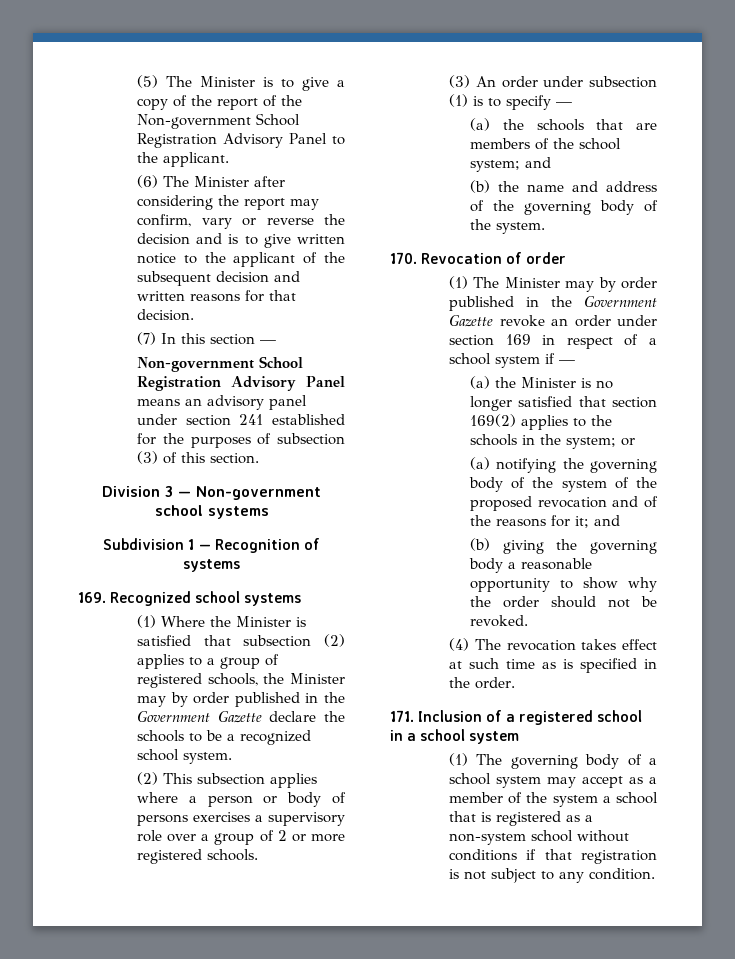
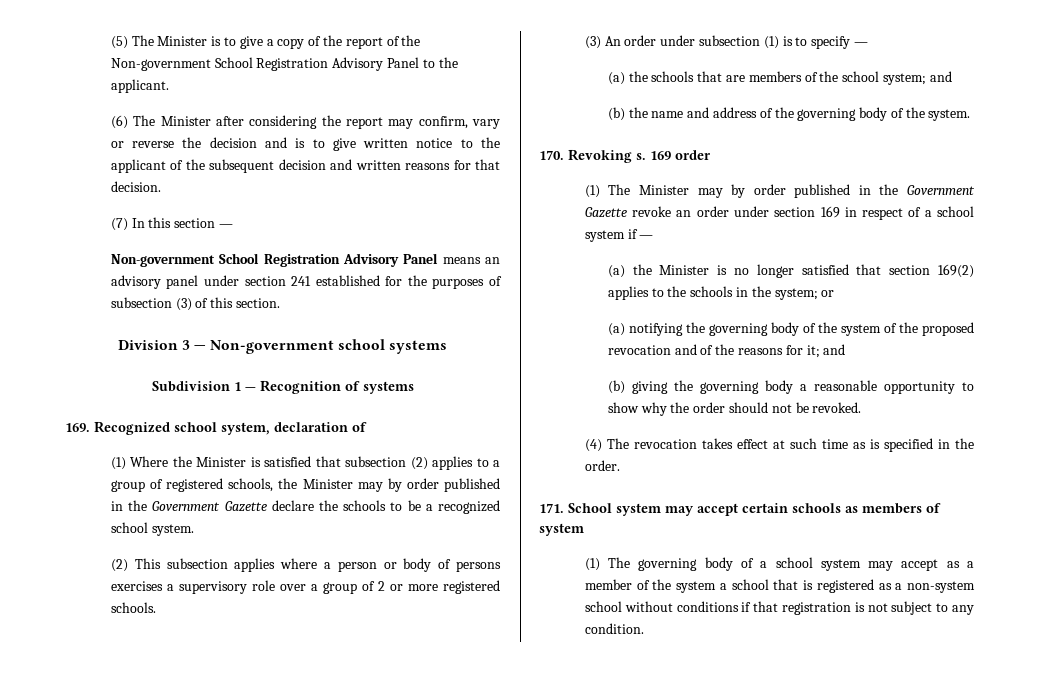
[244,593,302,606] systems -> [221,422,367,435] system, declaration of
[421,252,523,264] Revocation of -> [568,149,671,163] Revoking s. 169
[418,710,643,725] [390,729,466,741] Inclusion of a registered school in a school -> [568,503,941,516] School system may accept certain schools as members of

